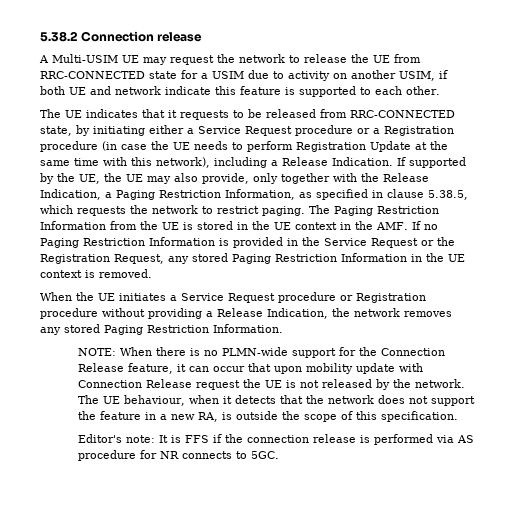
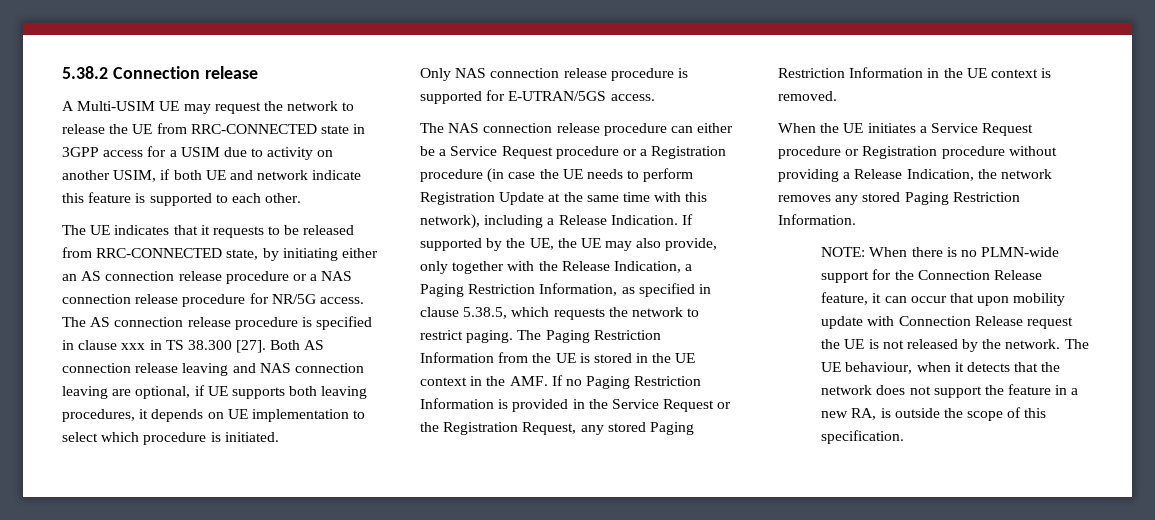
(177, 75) none -> [353,124,366,134] [62,147,144,157] in 3GPP access
(184, 129) none -> [62,271,353,284] [62,293,364,307] [62,316,373,330] [62,340,325,353] [62,363,364,376] [62,385,368,399] [62,409,366,422] [62,432,279,445] [420,68,688,81] [420,90,655,104] [420,123,734,136] [420,146,435,156] an AS connection release procedure or a NAS connection release procedure for NR/5G access. The AS connection release procedure is specified in clause xxx in TS 38.300 [27]. Both AS connection release leaving and NAS connection leaving are optional, if UE supports both leaving procedures, it depends on UE implementation to select which procedure is initiated. // Only NAS connection release procedure is supported for E-UTRAN/5GS access. // The NAS connection release procedure can either be
[77,434,474,445] [77,450,279,461] // Editor's note: It is FFS if the connection release is performed via AS procedure for NR connects to 5GC. -> (905, 437) none

